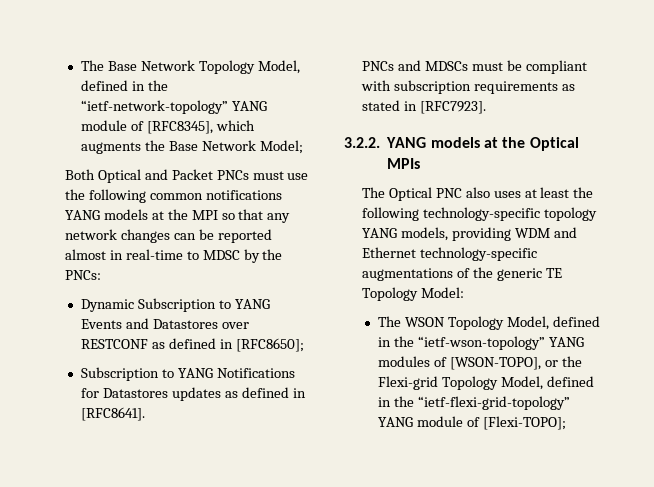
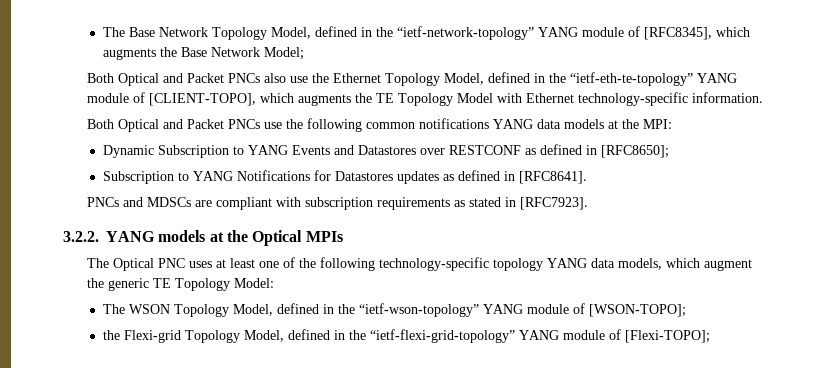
[252,171,284,180] must -> [264,72,738,86] [87,92,764,106] [87,119,261,132] also use the Ethernet Topology Model, defined in the “ietf-eth-te-topology” YANG module of [CLIENT-TOPO], which augments the TE Topology Model with Ethernet technology-specific information. // Both Optical and Packet PNCs
[103,209,291,223] [64,229,272,243] [64,249,283,263] [64,270,101,280] models at the MPI so that any network changes can be reported almost in real-time to MDSC by the PNCs: -> [537,119,673,129] data models at the MPI:
[471,60,522,71] must be -> [195,200,213,207] are
[465,187,490,198] also -> (186, 263) none
(570, 192) none -> [259,257,296,268] one of
[400,227,577,241] [361,247,537,261] [361,268,470,281] models, providing WDM and Ethernet technology-specific augmentations of -> [591,258,753,271] data models, which augment
[377,356,558,370] modules of [WSON-TOPO], or -> [526,303,686,317] module of [WSON-TOPO]; //

